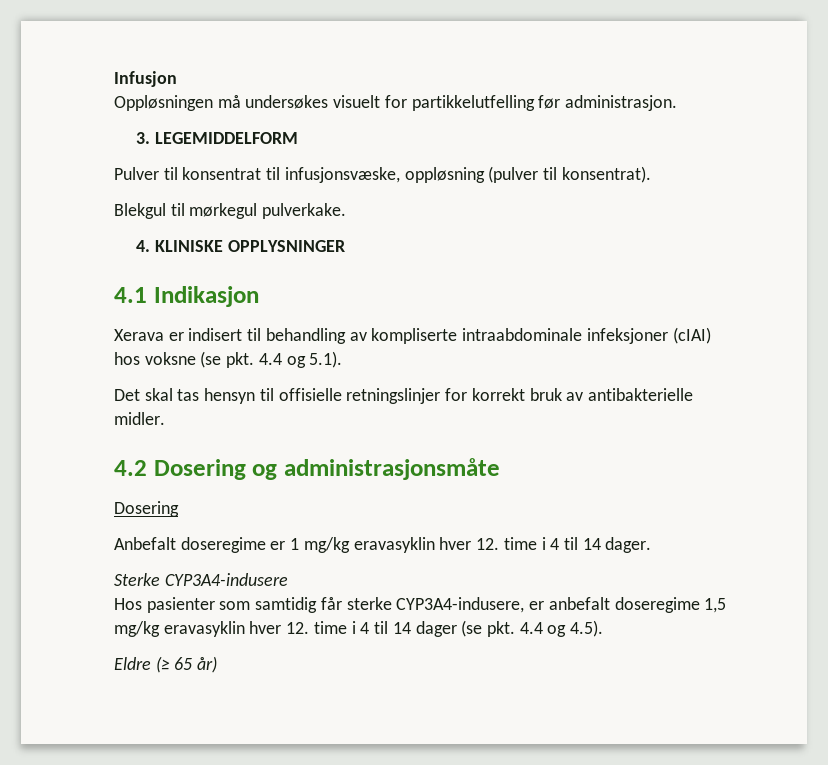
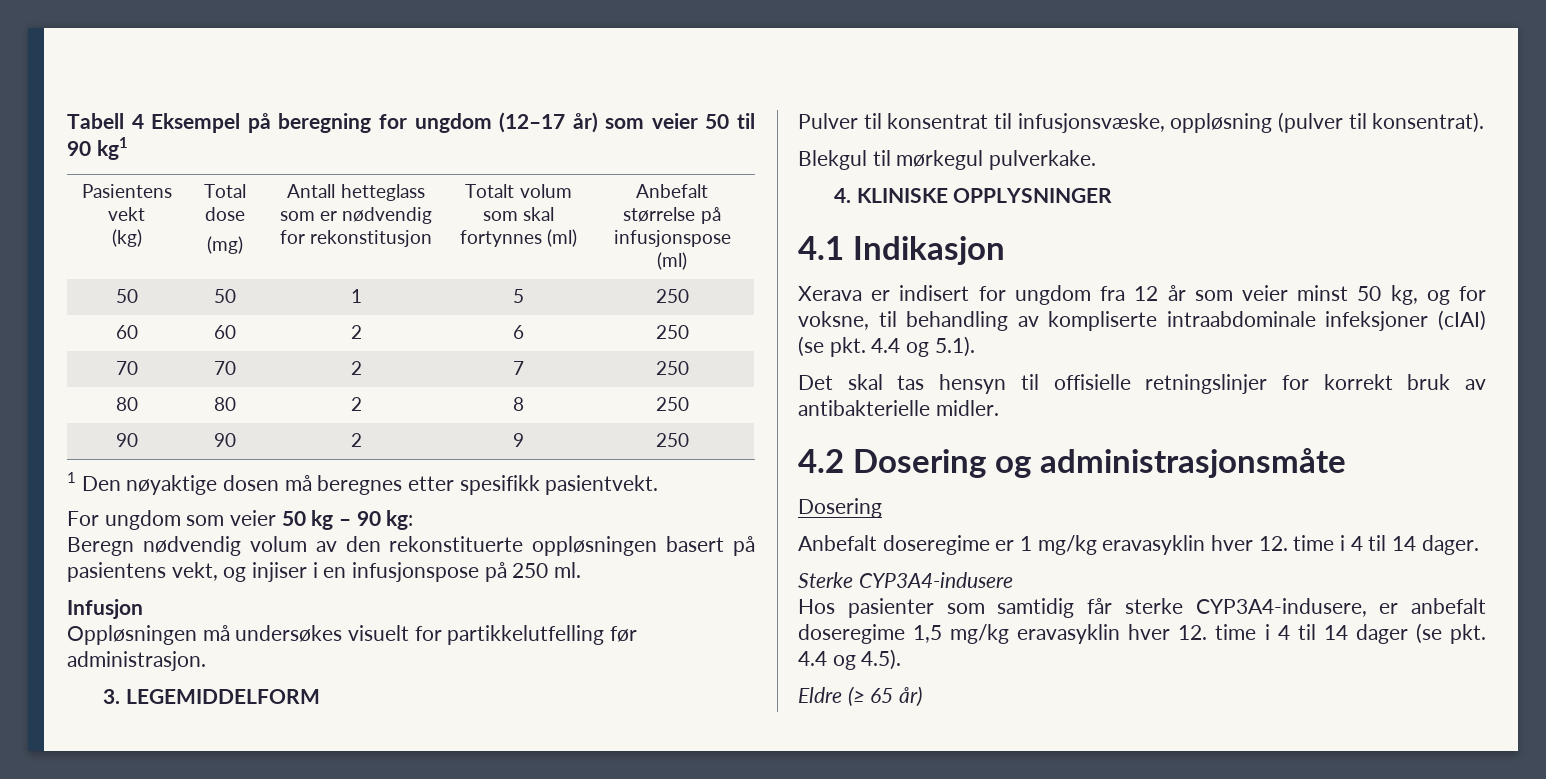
(114, 79) none -> [67,112,756,133] [67,137,128,160] [81,184,172,198] [108,207,145,221] [111,229,142,247] [204,184,246,198] [205,207,245,221] [207,236,243,254] [287,184,425,201] [279,207,433,224] [279,230,433,247] [465,184,572,198] [482,207,555,221] [459,229,578,247] [636,184,708,198] [623,207,721,224] [613,230,731,247] [657,252,687,270] [115,289,138,303] [214,289,236,303] [350,289,362,303] [513,289,524,303] [655,289,689,303] [115,325,138,339] [214,325,236,339] [350,325,362,339] [513,325,524,339] [655,325,689,339] [115,361,138,375] [214,361,236,375] [350,361,362,375] [513,361,524,375] [655,361,689,375] [115,397,138,411] [214,397,236,411] [350,397,362,411] [513,397,524,411] [655,397,689,411] [115,433,138,447] [214,433,236,447] [350,433,362,447] [513,433,524,447] [655,433,689,447] [67,472,659,495] [67,510,414,530] [67,536,755,556] [67,562,582,582] Tabell 4 Eksempel på beregning for ungdom (12–17 år) som veier 50 til 90 kg1 // Pasientens vekt // (kg) | Total dose // (mg) | Antall hetteglass som er nødvendig for rekonstitusjon | Totalt volum som skal fortynnes (ml) | Anbefalt størrelse på infusjonspose (ml) // 50 | 50 | 1 | 5 | 250 // 60 | 60 | 2 | 6 | 250 // 70 | 70 | 2 | 7 | 250 // 80 | 80 | 2 | 8 | 250 // 90 | 90 | 2 | 9 | 250 // 1 Den nøyaktige dosen må beregnes etter spesifikk pasientvekt. // For ungdom som veier 50 kg – 90 kg: // Beregn nødvendig volum av den rekonstituerte oppløsningen basert på pasientens vekt, og injiser i en infusjonspose på 250 ml. //
(243, 334) none -> [978,285,1486,305] [798,311,869,330] for ungdom fra 12 år som veier minst 50 kg, og for voksne,
[114,352,196,365] hos voksne -> (1486, 320) none

